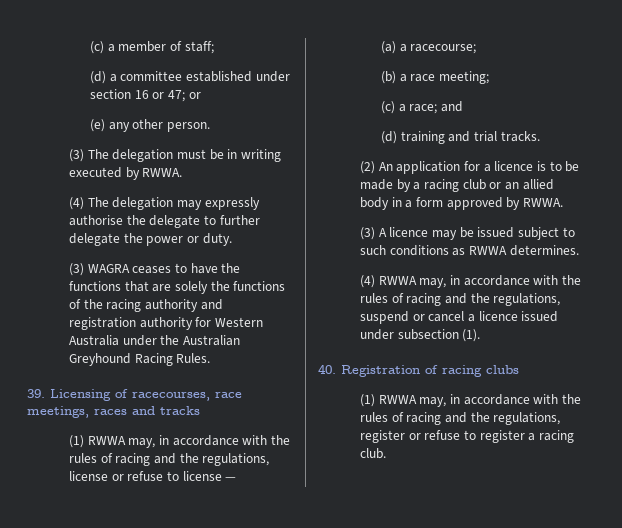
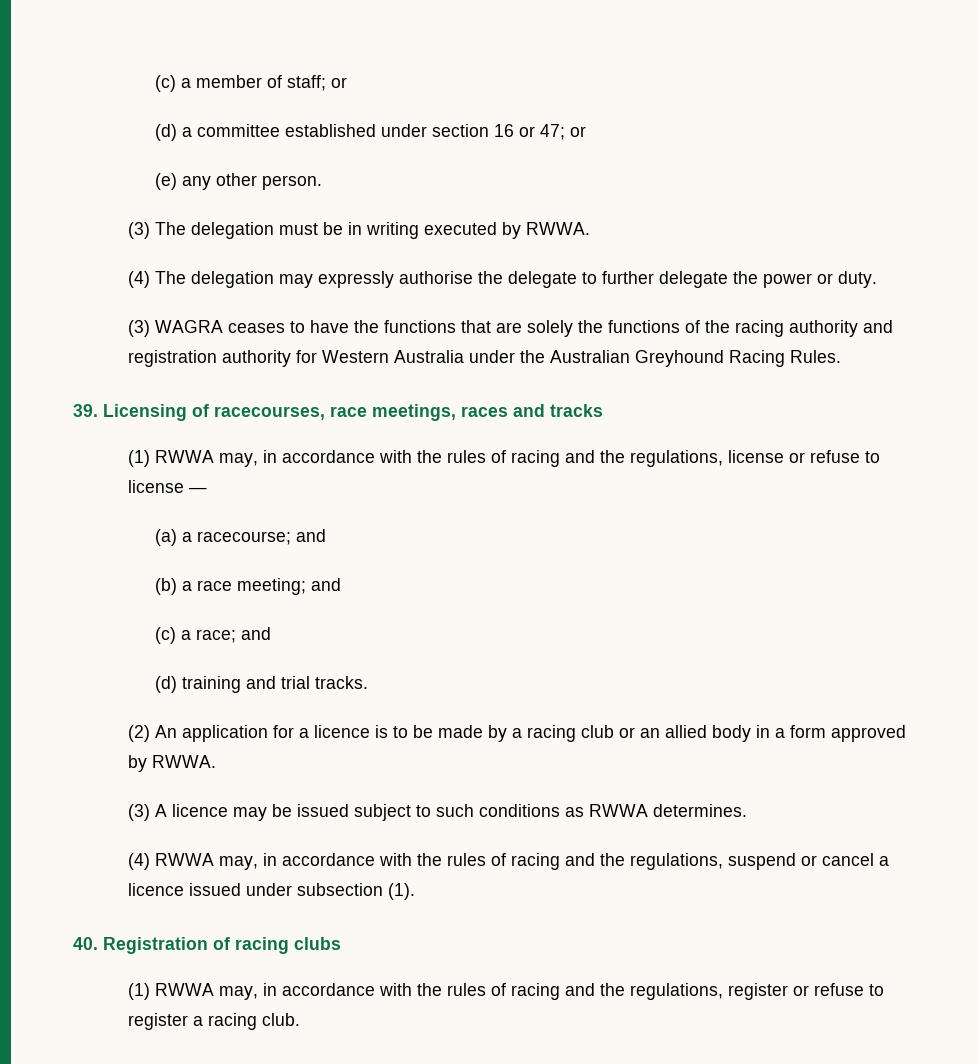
(214, 47) none -> [330,77,347,88] or
(477, 49) none -> [295,529,326,542] and
(490, 77) none -> [310,578,341,591] and

